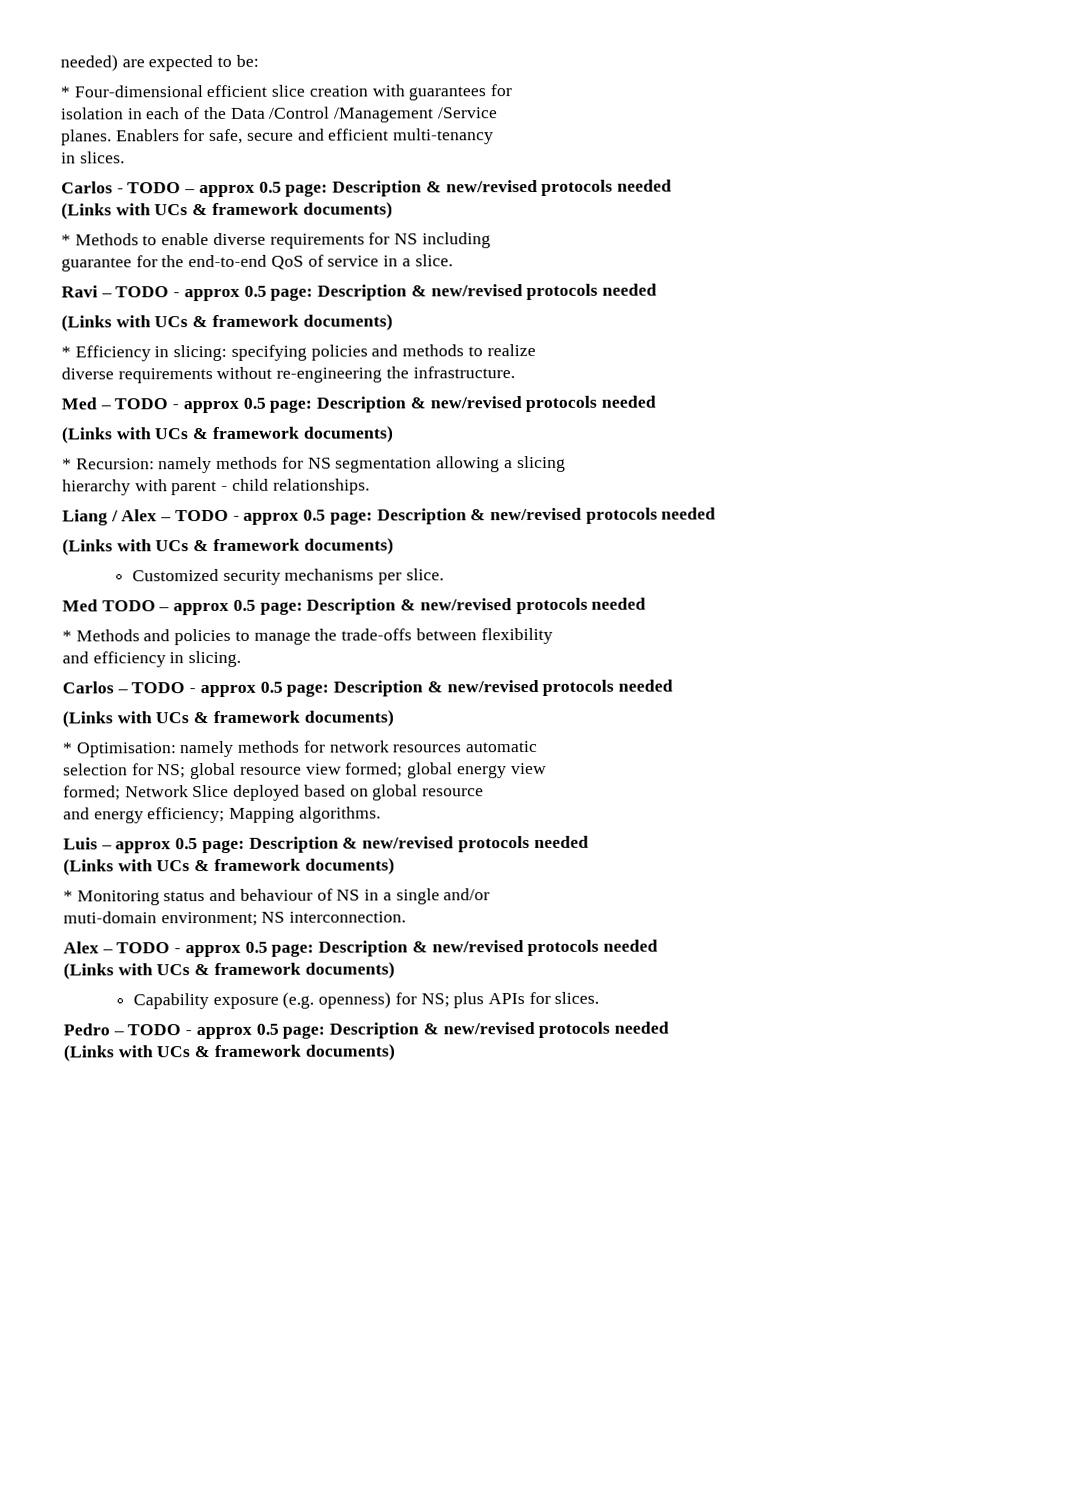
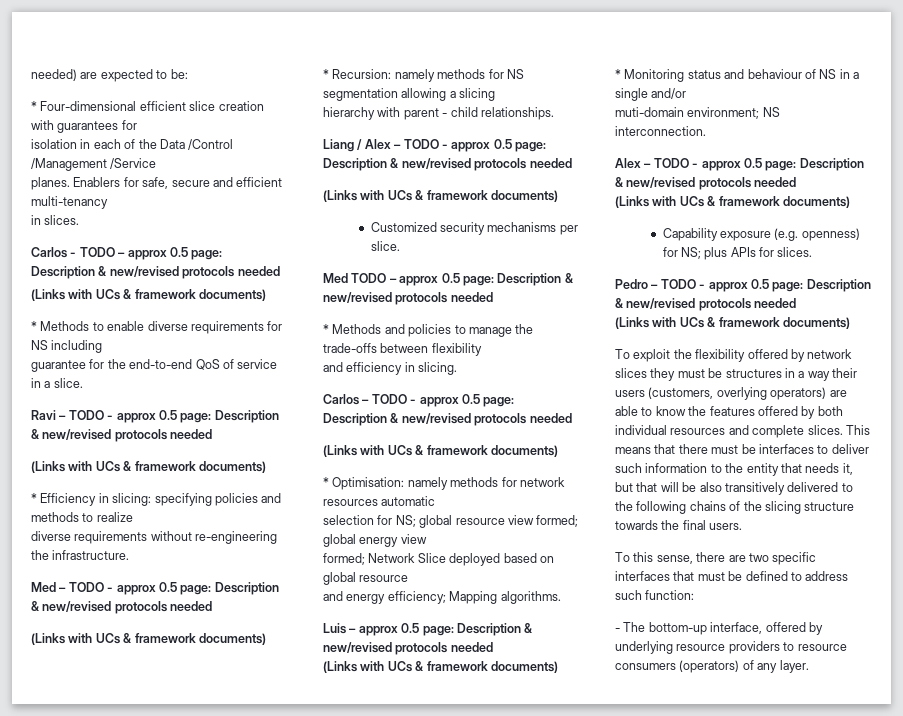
(395, 1052) none -> [615,349,853,362] [615,368,857,381] [615,387,847,400] [615,406,843,419] [615,425,870,438] [615,444,869,454] [615,463,853,476] [615,482,853,495] [615,501,855,514] [615,520,743,530] [615,552,817,565] [615,571,849,581] [615,590,695,600] [615,622,823,635] [615,641,847,654] [615,660,809,673] // To exploit the flexibility offered by network slices they must be structures in a way their users (customers, overlying operators) are able to know the features offered by both individual resources and complete slices. This means that there must be interfaces to deliver such information to the entity that needs it, but that will be also transitively delivered to the following chains of the slicing structure towards the final users. // To this sense, there are two specific interfaces that must be defined to address such function: // - The bottom-up interface, offered by underlying resource providers to resource consumers (operators) of any layer.

